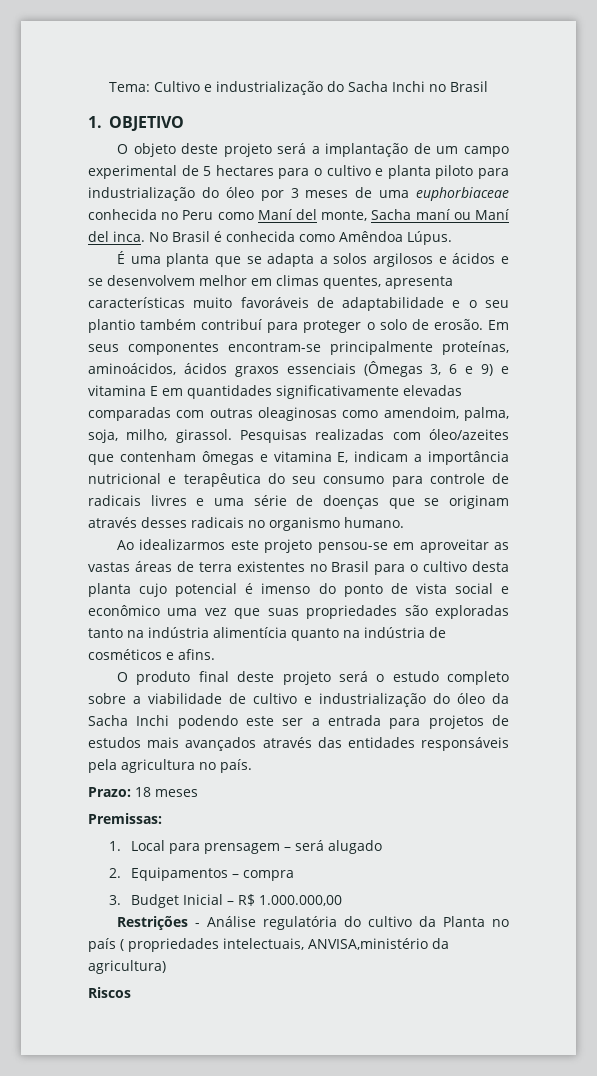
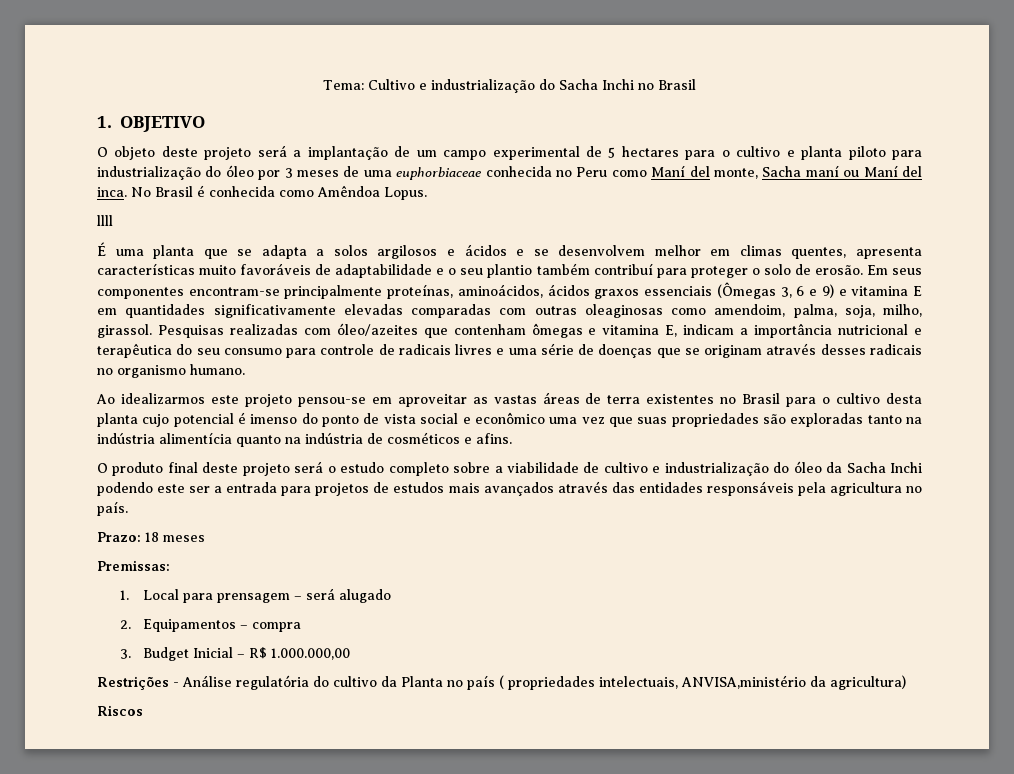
[407,231,452,245] Lúpus. -> [384,187,427,200] [97,215,113,226] Lopus. // llll

